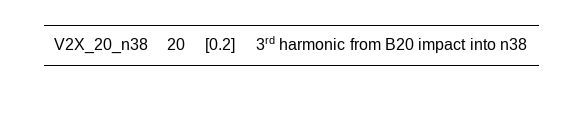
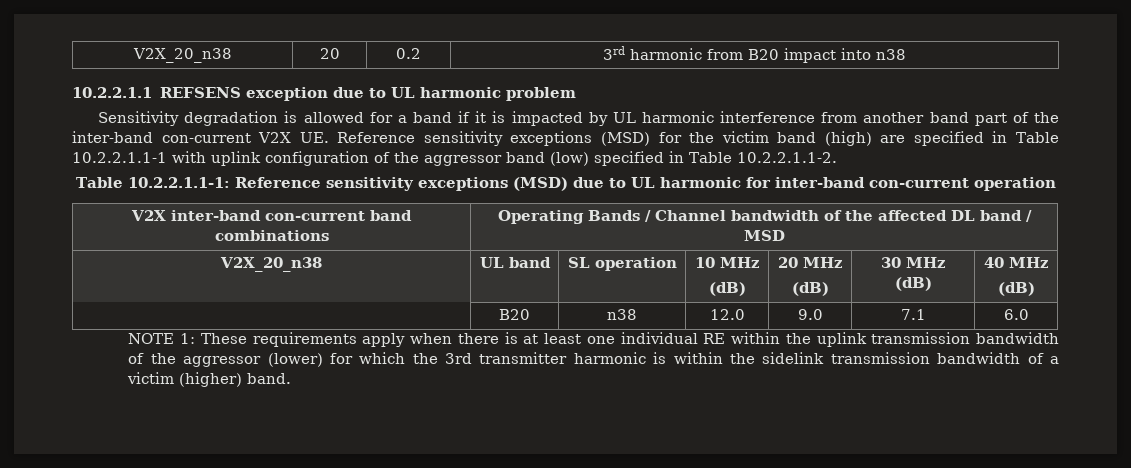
[204,38,235,53] [0.2] -> [396,48,421,59] 0.2
(527, 44) none -> [72,87,576,101] [98,111,1059,126] [72,131,1060,146] [72,151,837,166] [75,177,1056,191] [131,210,412,221] [214,230,329,241] [497,210,1032,224] [743,230,785,241] [220,257,322,272] [479,257,551,268] [567,257,677,271] [694,257,760,268] [708,282,746,296] [777,257,843,268] [791,282,829,296] [880,257,946,268] [894,277,932,291] [983,257,1049,268] [997,282,1035,296] [499,309,530,320] [607,309,637,320] [709,309,745,320] [797,309,823,320] [900,309,926,320] [1003,309,1029,320] [128,332,1059,347] [128,352,1059,367] [127,372,292,387] // 10.2.2.1.1 REFSENS exception due to UL harmonic problem // Sensitivity degradation is allowed for a band if it is impacted by UL harmonic interference from another band part of the inter-band con-current V2X UE. Reference sensitivity exceptions (MSD) for the victim band (high) are specified in Table 10.2.2.1.1-1 with uplink configuration of the aggressor band (low) specified in Table 10.2.2.1.1-2. // Table 10.2.2.1.1-1: Reference sensitivity exceptions (MSD) due to UL harmonic for inter-band con-current operation // V2X inter-band con-current band combinations | Operating Bands / Channel bandwidth of the affected DL band / MSD // V2X_20_n38 | UL band | SL operation | 10 MHz // (dB) | 20 MHz // (dB) | 30 MHz (dB) | 40 MHz // (dB) // | B20 | n38 | 12.0 | 9.0 | 7.1 | 6.0 // NOTE 1: These requirements apply when there is at least one individual RE within the uplink transmission bandwidth of the aggressor (lower) for which the 3rd transmitter harmonic is within the sidelink transmission bandwidth of a victim (higher) band.

